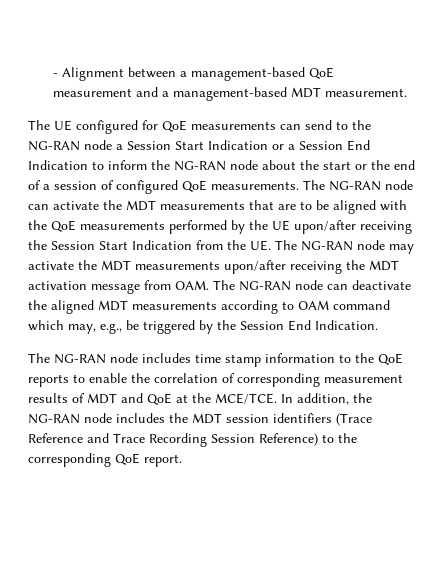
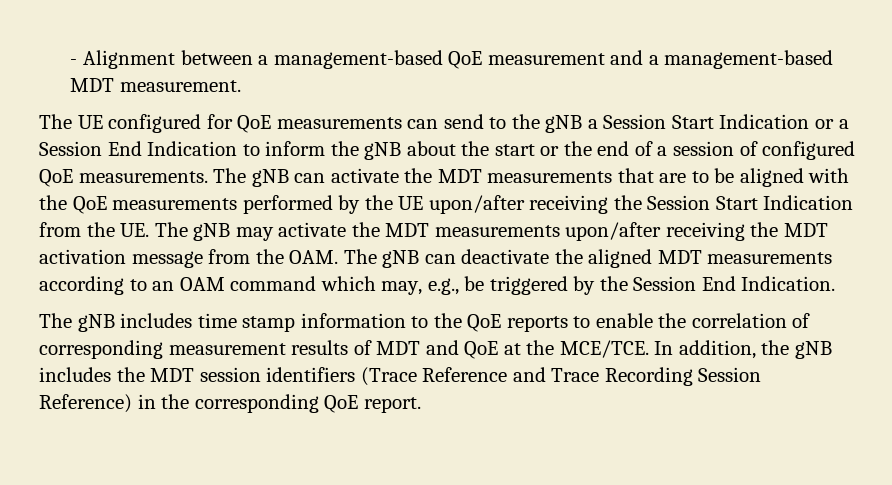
[28,140,112,151] NG-RAN node -> [545,115,583,133] gNB
[174,160,258,171] NG-RAN node -> [364,142,402,160] gNB
[329,180,413,191] NG-RAN node -> [251,169,289,187] gNB
[301,240,385,251] NG-RAN node -> [193,223,231,241] gNB
(171, 285) none -> [255,249,284,264] the
[239,280,323,291] NG-RAN node -> [382,250,420,268] gNB
(294, 305) none -> [152,281,175,291] an
[54,353,138,364] NG-RAN node -> [77,314,115,332] gNB
[28,413,112,424] NG-RAN node -> [794,341,832,359] gNB
[322,434,334,443] to -> [137,394,156,409] in

